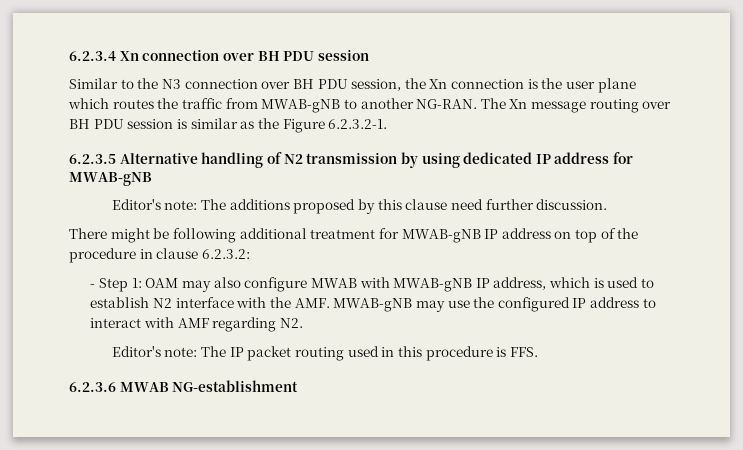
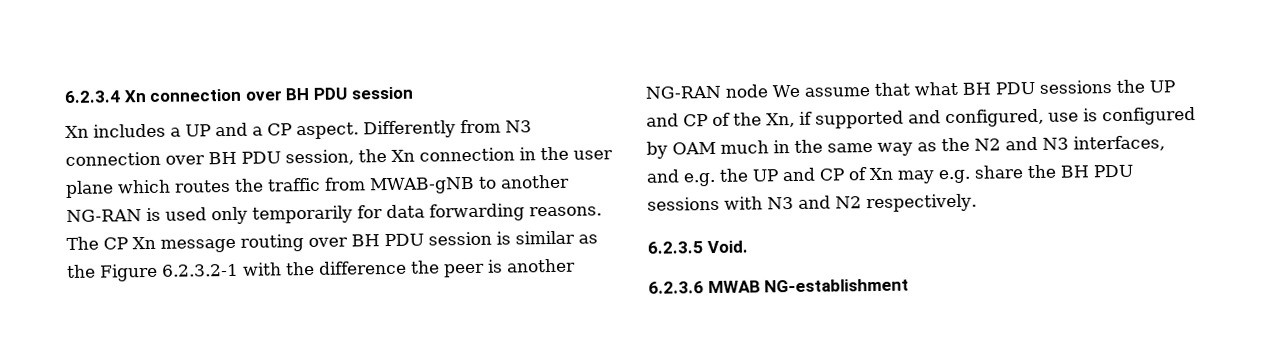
[69,78,159,89] Similar to the -> [65,119,501,140] Xn includes a UP and a CP aspect. Differently from
[527,79,538,89] is -> [519,147,536,161] in
[416,98,506,109] NG-RAN. The -> [66,203,602,225] [66,236,128,250] NG-RAN is used only temporarily for data forwarding reasons. The CP
[328,119,388,129] [69,152,634,168] [69,172,152,186] [111,199,608,214] [69,228,639,243] [69,248,250,263] [90,277,655,292] [90,297,656,312] [90,317,303,332] [111,346,538,361] 6.2.3.2-1. // 6.2.3.5 Alternative handling of N2 transmission by using dedicated IP address for MWAB-gNB // Editor's note: The additions proposed by this clause need further discussion. // There might be following additional treatment for MWAB-gNB IP address on top of the procedure in clause 6.2.3.2: // - Step 1: OAM may also configure MWAB with MWAB-gNB IP address, which is used to establish N2 interface with the AMF. MWAB-gNB may use the configured IP address to interact with AMF regarding N2. // Editor's note: The IP packet routing used in this procedure is FFS. -> [162,258,576,278] [645,79,1175,99] [646,107,1196,129] [646,135,1165,159] [646,164,1133,187] [647,193,977,213] [647,240,748,254] 6.2.3.2-1 with the difference the peer is another NG-RAN node We assume that what BH PDU sessions the UP and CP of the Xn, if supported and configured, use is configured by OAM much in the same way as the N2 and N3 interfaces, and e.g. the UP and CP of Xn may e.g. share the BH PDU sessions with N3 and N2 respectively. // 6.2.3.5 Void.

